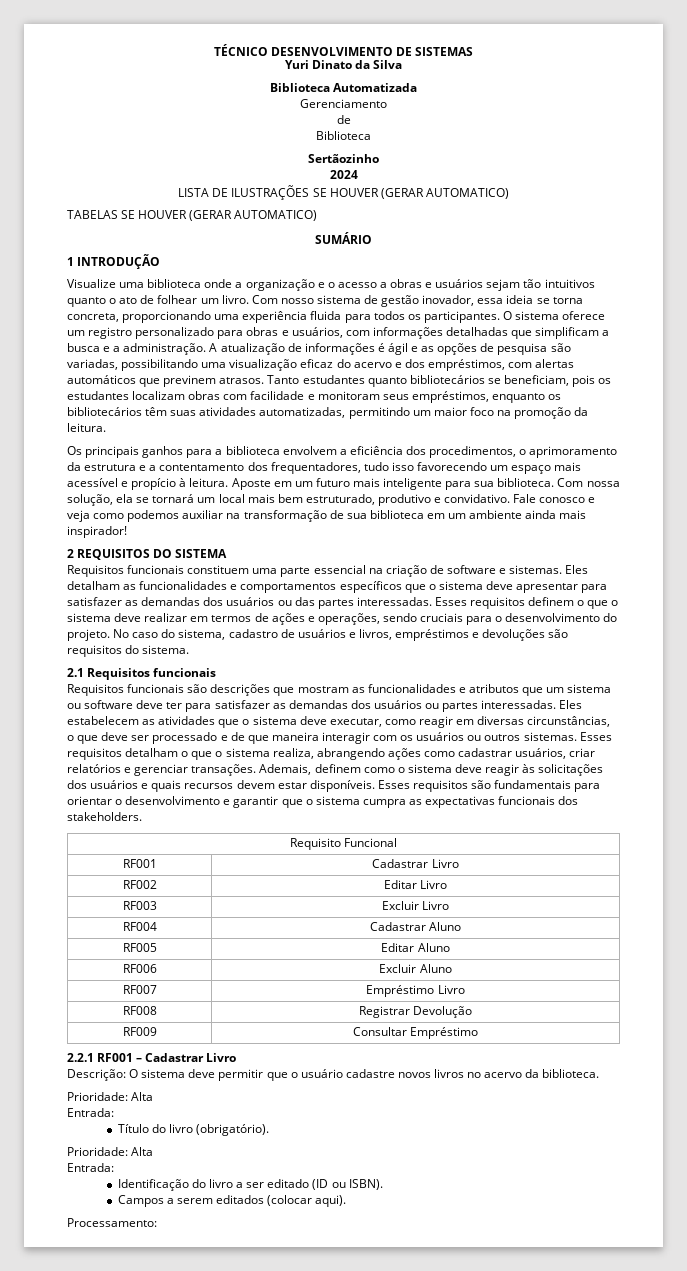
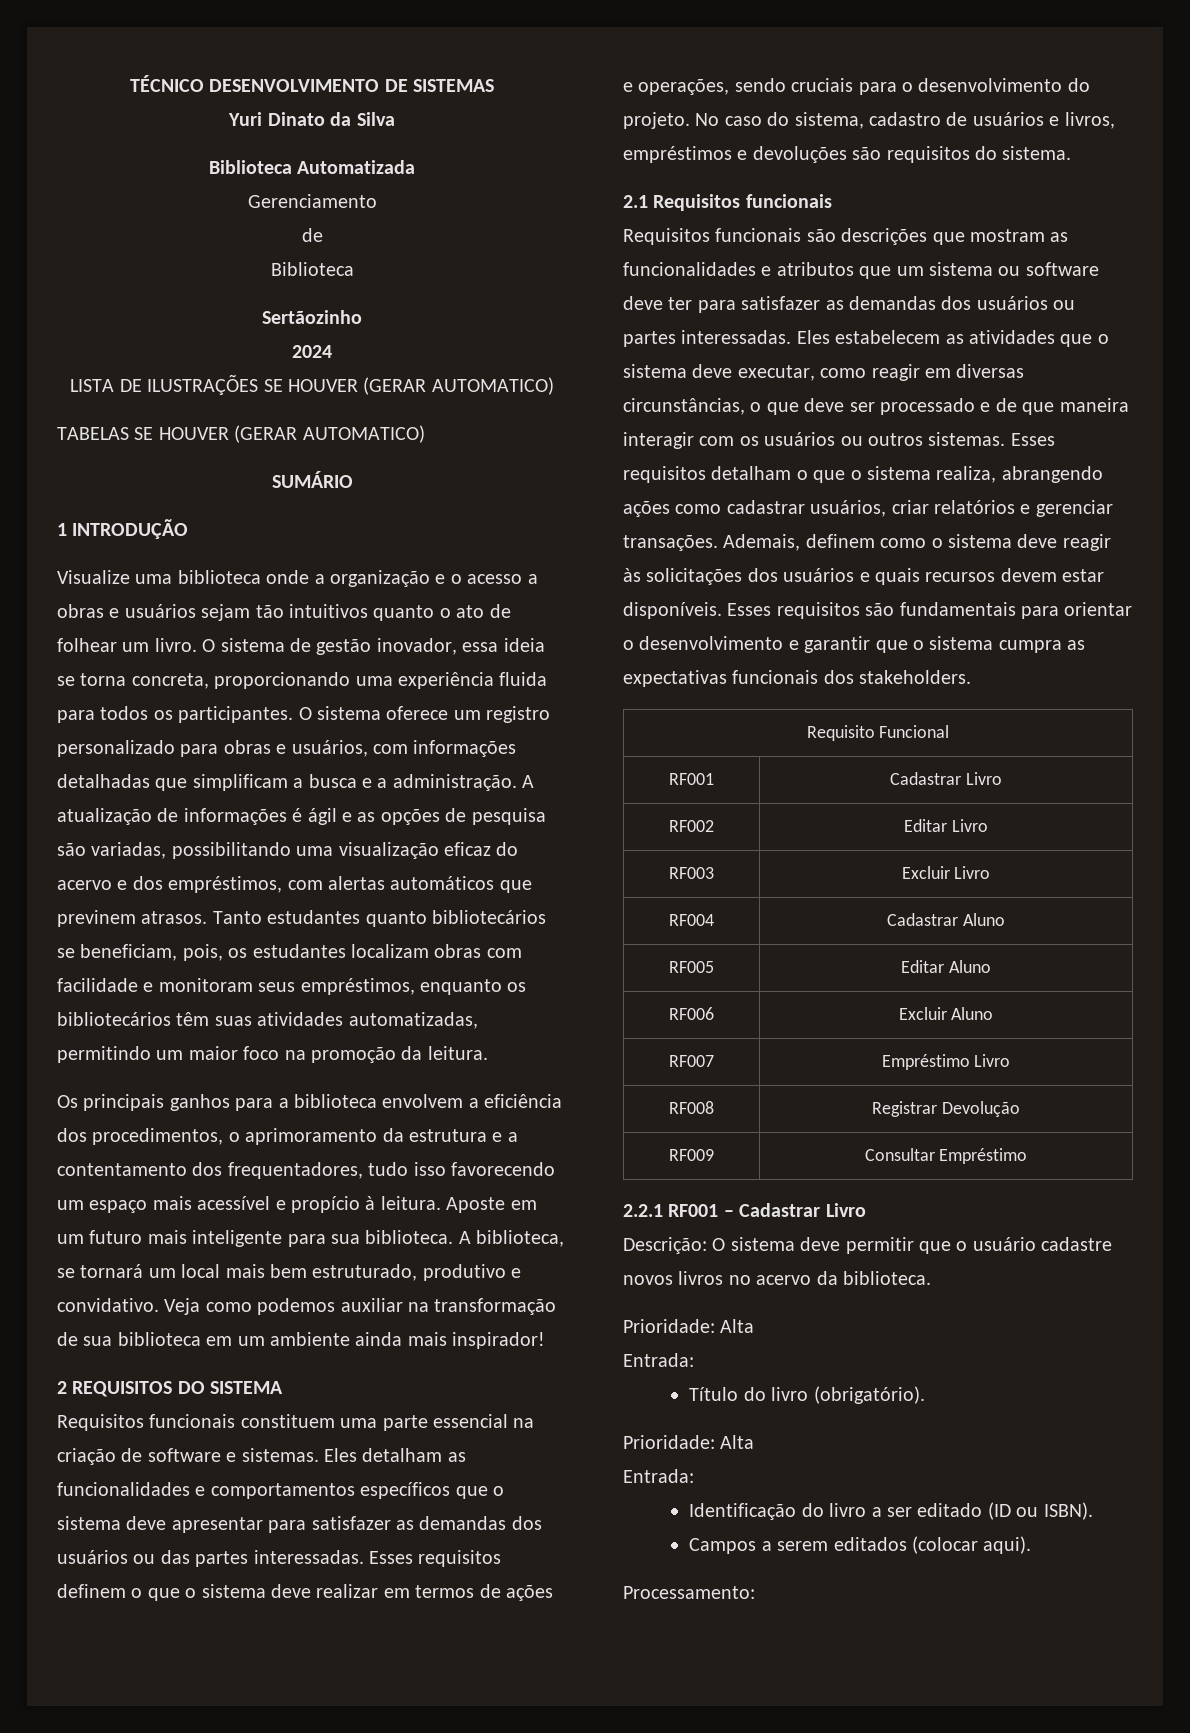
[251,295,314,304] Com nosso -> [202,639,216,652] O
[572,375,596,387] pois -> [182,944,223,961] pois,
[557,478,620,487] [67,494,134,506] Com nossa solução, ela -> [458,1230,565,1247] A biblioteca,
[513,494,596,503] [67,510,90,522] Fale conosco e veja -> [164,1298,201,1315] Veja

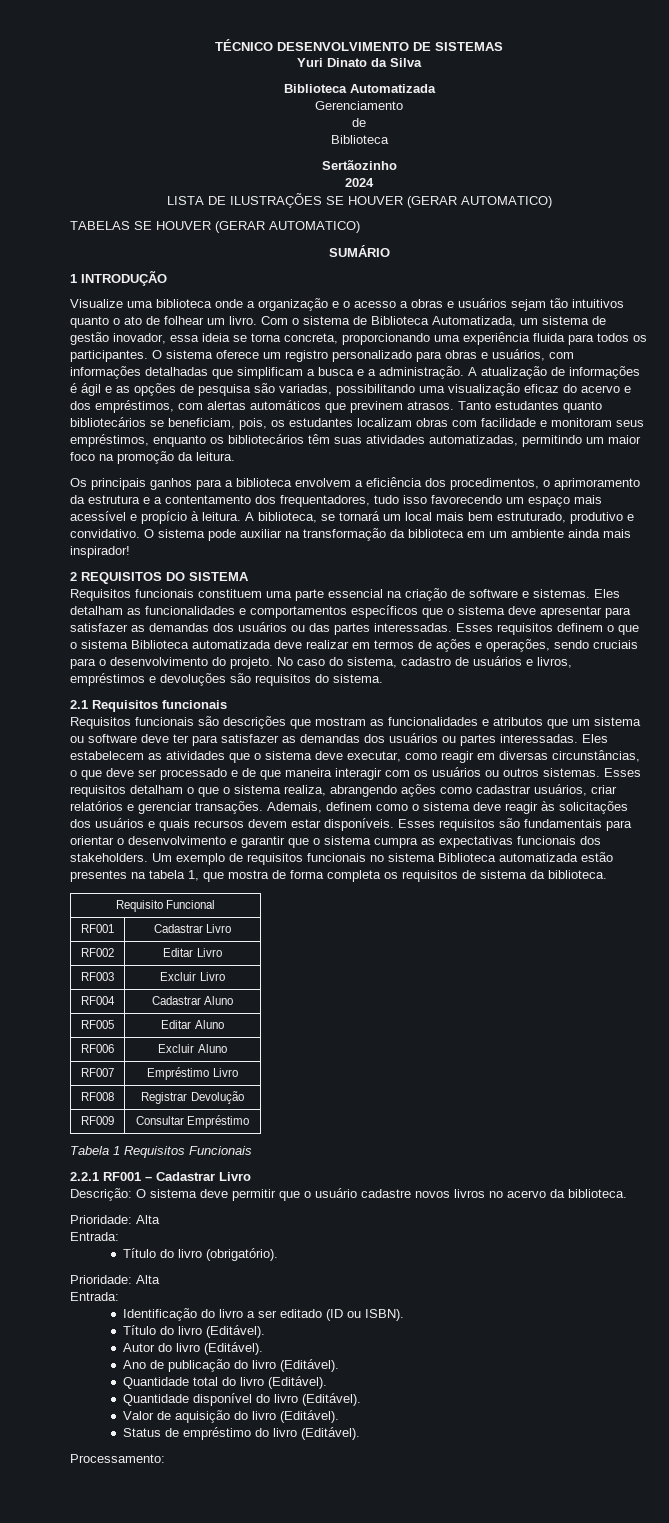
[202,639,216,652] O -> [261,316,538,327] Com o sistema de Biblioteca Automatizada, um
[446,1197,537,1213] [57,1230,454,1247] Aposte em um futuro mais inteligente para sua biblioteca. -> (241, 516) none
[164,1298,336,1315] Veja como podemos -> [144,529,236,541] O sistema pode
[57,1332,113,1346] de sua -> [390,529,405,538] da
(266, 1591) none -> [131,640,271,649] Biblioteca automatizada
(972, 677) none -> [152,852,613,865] [70,870,607,882] Um exemplo de requisitos funcionais no sistema Biblioteca automatizada estão presentes na tabela 1, que mostra de forma completa os requisitos de sistema da biblioteca.
(1028, 1156) none -> [70,1146,252,1158] // Tabela 1 Requisitos Funcionais
[689,1536,1032,1554] Campos a serem editados (colocar aqui). -> [123,1325,266,1338] [123,1342,264,1355] [123,1359,340,1372] [123,1376,328,1389] [123,1393,362,1406] [123,1410,340,1423] [123,1427,361,1440] Título do livro (Editável). // Autor do livro (Editável). // Ano de publicação do livro (Editável). // Quantidade total do livro (Editável). // Quantidade disponível do livro (Editável). // Valor de aquisição do livro (Editável). // Status de empréstimo do livro (Editável).

